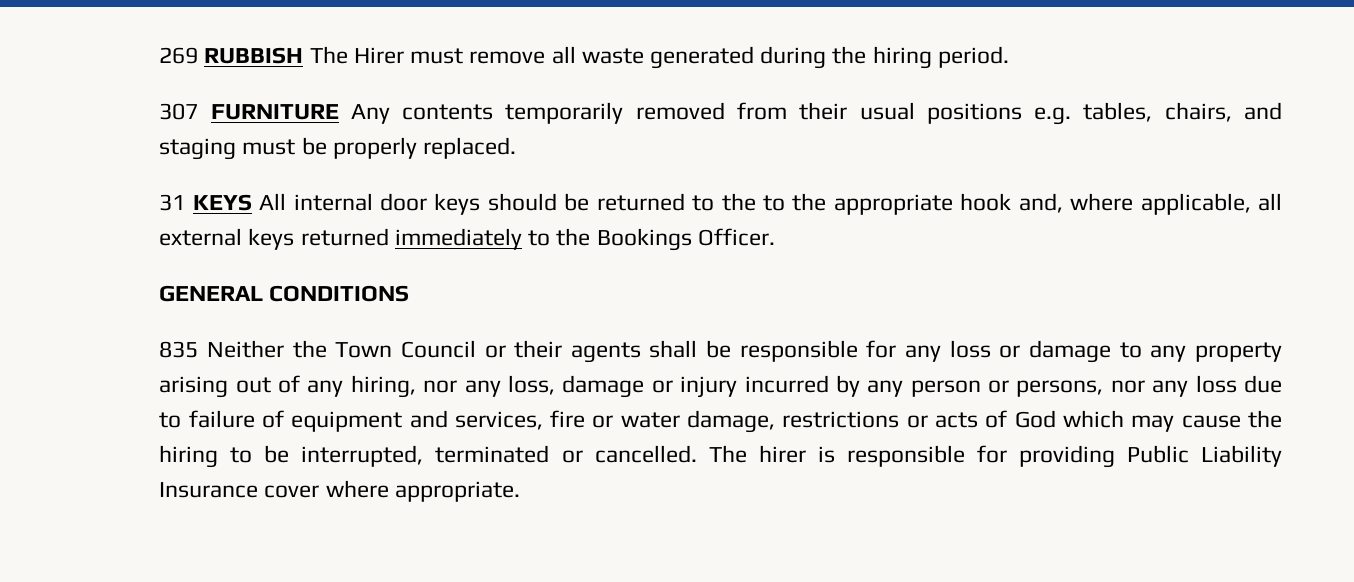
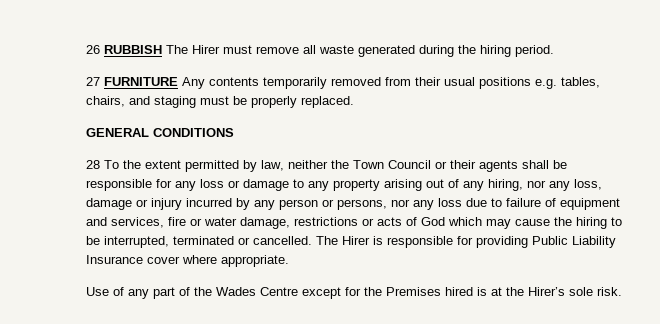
[159,47,199,64] 269 -> [86,45,101,54] 26
[159,103,199,120] 307 -> [86,77,101,86] 27
[159,193,1283,215] [159,228,775,251] [159,285,410,302] [159,340,284,358] 31 KEYS All internal door keys should be returned to the to the appropriate hook and, where applicable, all external keys returned immediately to the Bookings Officer. // GENERAL CONDITIONS // 835 Neither -> [86,128,235,137] [86,160,329,172] GENERAL CONDITIONS // 28 To the extent permitted by law, neither
[758,445,806,463] hirer -> [342,236,371,245] Hirer
(520, 491) none -> [86,287,623,299] // Use of any part of the Wades Centre except for the Premises hired is at the Hirer’s sole risk.

